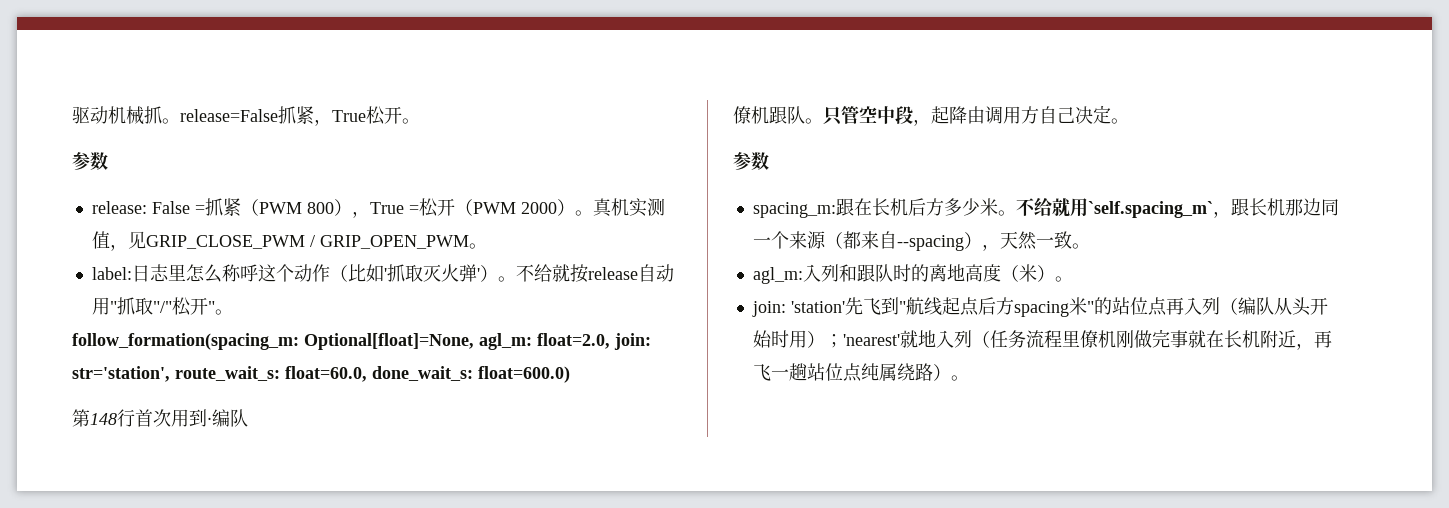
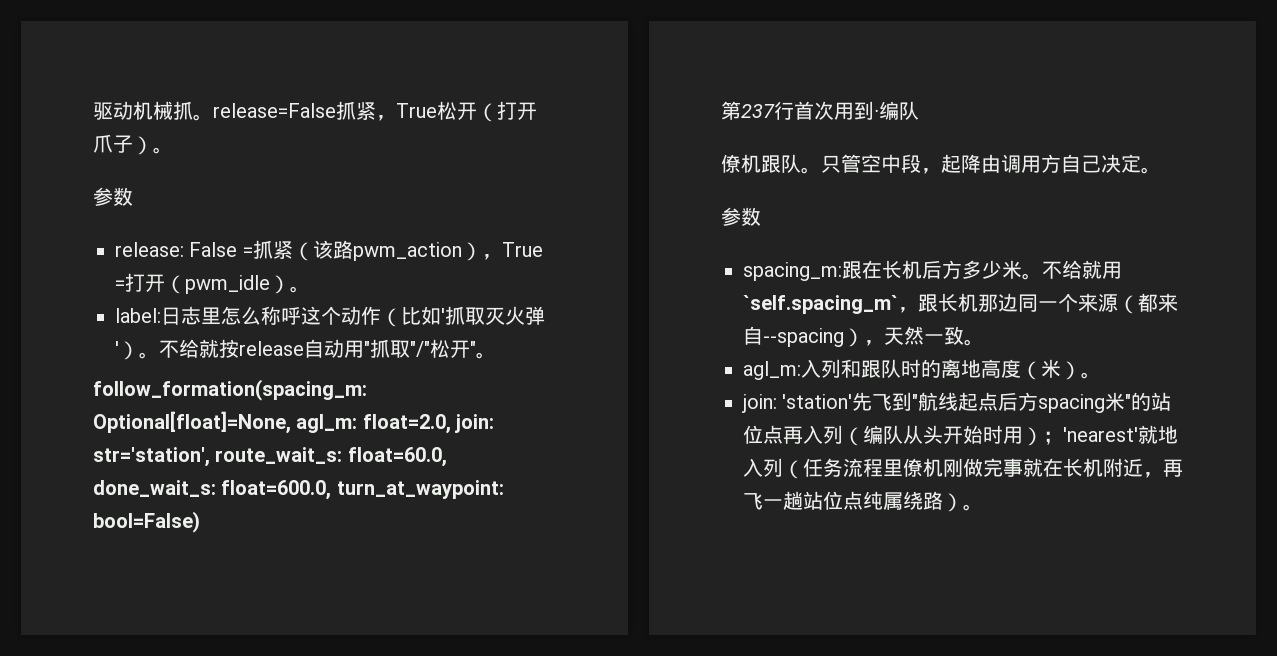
(402, 115) none -> [477,101,537,122] [93,134,153,155] （打开爪子）
[258,202,334,214] PWM 800 -> [312,240,462,261] 该路pwm_action
[418,198,665,217] [91,231,469,251] 松开（PWM 2000）。真机实测值，见GRIP_CLOSE_PWM / GRIP_OPEN_PWM -> [125,273,290,294] 打开（pwm_idle）
[478,366,570,383] float=600.0) -> [221,480,504,500] [93,511,200,533] float=600.0, turn_at_waypoint: bool=False)
[90,413,117,425] 148 -> [741,104,775,118] 237

